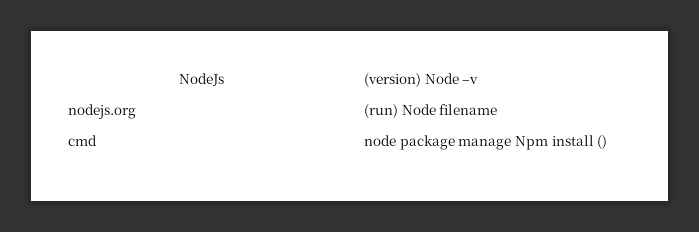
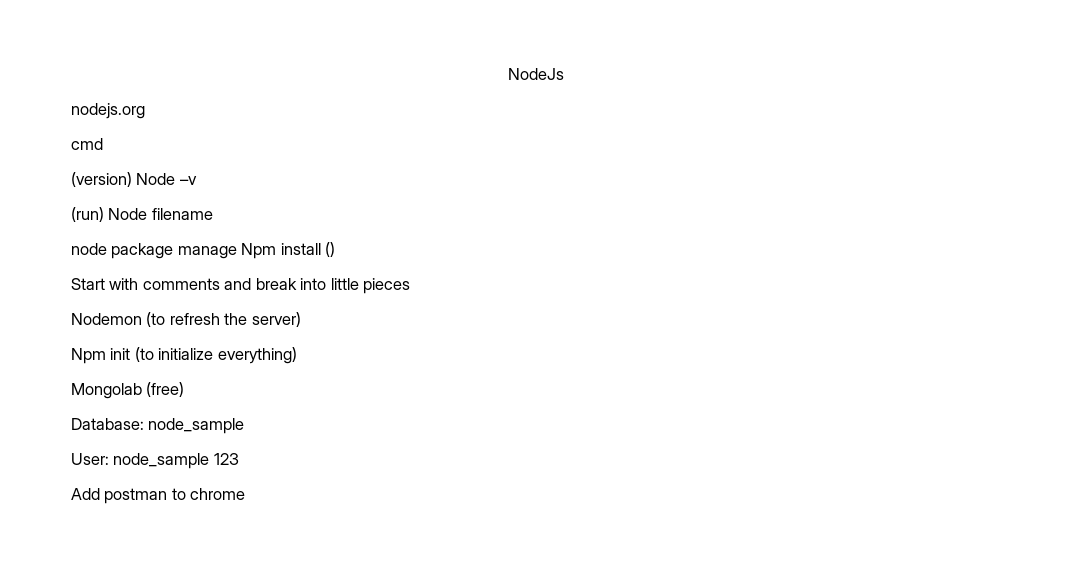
(608, 142) none -> [71,278,411,294] [71,312,301,327] [71,347,297,364] [71,382,185,399] [71,418,245,434] [71,453,239,469] [71,488,246,504] // Start with comments and break into little pieces // Nodemon (to refresh the server) // Npm init (to initialize everything) // Mongolab (free) // Database: node_sample // User: node_sample 123 // Add postman to chrome

